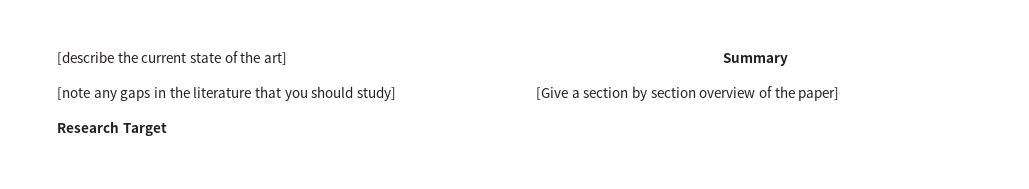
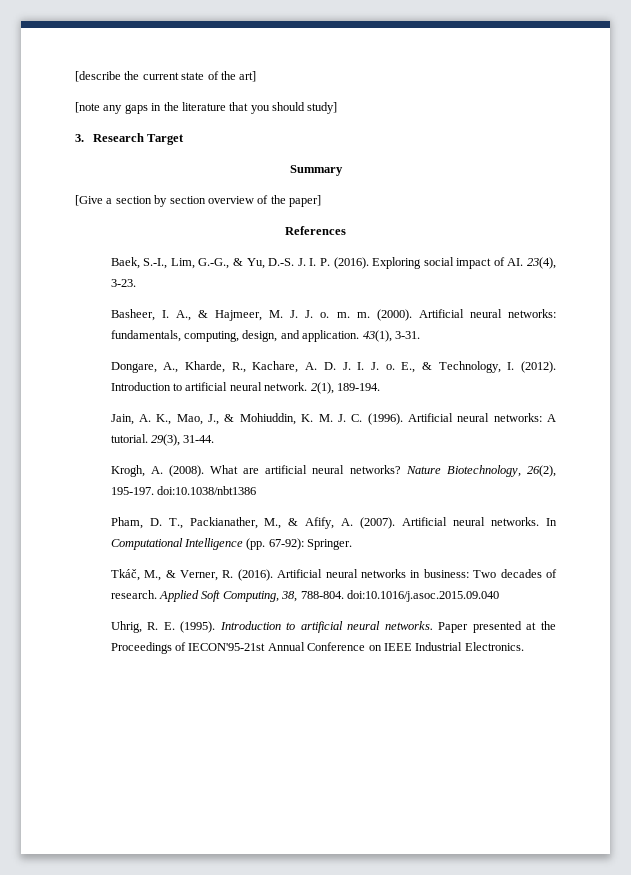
(396, 93) none -> [75,134,84,142] 3.
(840, 94) none -> [285,226,346,235] [110,257,556,269] [110,279,136,287] [110,309,556,321] [110,330,420,342] [110,361,556,373] [110,382,380,394] [110,413,557,425] [110,434,215,446] [110,465,556,477] [110,486,257,495] [110,517,557,529] [110,538,353,550] [110,569,557,581] [110,590,499,602] [110,621,557,633] [110,642,524,654] // References // Baek, S.-I., Lim, G.-G., & Yu, D.-S. J. I. P. (2016). Exploring social impact of AI. 23(4), 3-23. // Basheer, I. A., & Hajmeer, M. J. J. o. m. m. (2000). Artificial neural networks: fundamentals, computing, design, and application. 43(1), 3-31. // Dongare, A., Kharde, R., Kachare, A. D. J. I. J. o. E., & Technology, I. (2012). Introduction to artificial neural network. 2(1), 189-194. // Jain, A. K., Mao, J., & Mohiuddin, K. M. J. C. (1996). Artificial neural networks: A tutorial. 29(3), 31-44. // Krogh, A. (2008). What are artificial neural networks? Nature Biotechnology, 26(2), 195-197. doi:10.1038/nbt1386 // Pham, D. T., Packianather, M., & Afify, A. (2007). Artificial neural networks. In Computational Intelligence (pp. 67-92): Springer. // Tkáč, M., & Verner, R. (2016). Artificial neural networks in business: Two decades of research. Applied Soft Computing, 38, 788-804. doi:10.1016/j.asoc.2015.09.040 // Uhrig, R. E. (1995). Introduction to artificial neural networks. Paper presented at the Proceedings of IECON'95-21st Annual Conference on IEEE Industrial Electronics.

